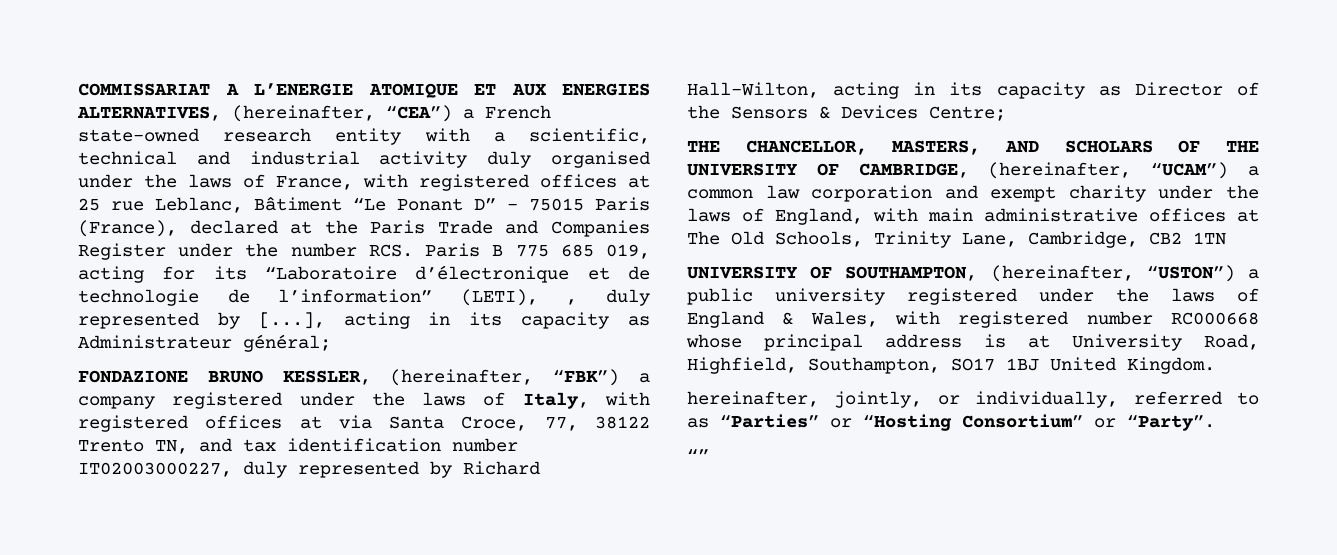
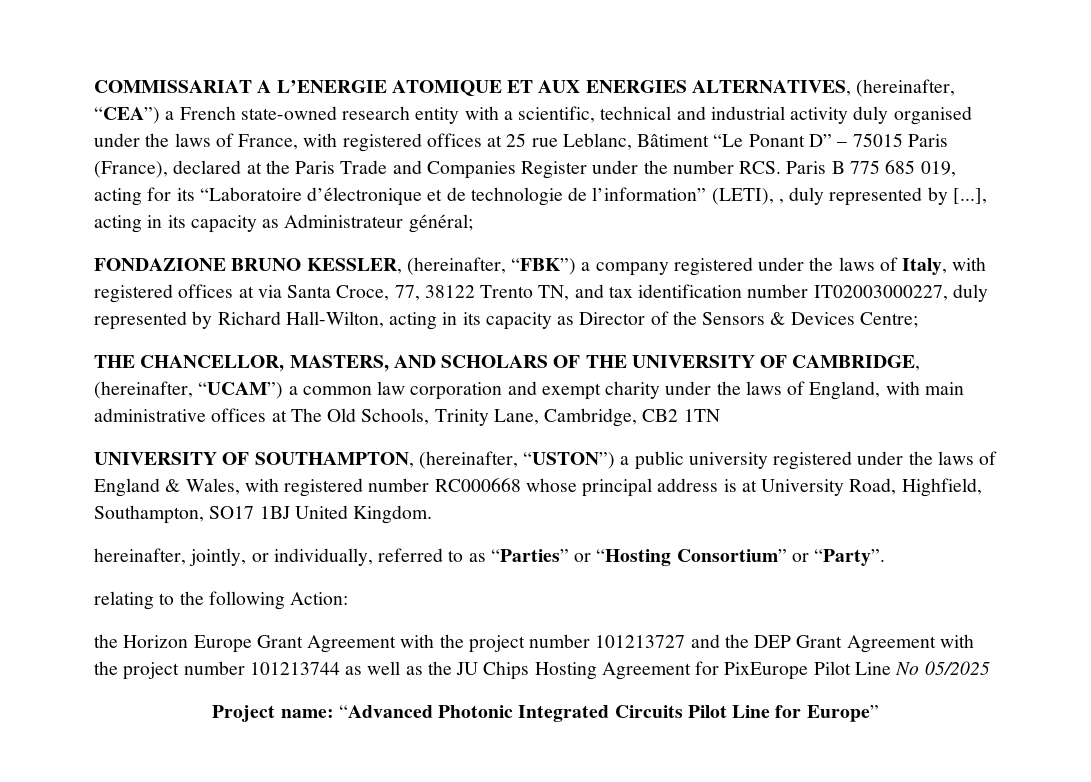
[687,448,709,461] “” -> [94,591,349,610] [94,634,974,653] [94,661,990,680] [212,705,879,722] relating to the following Action: // the Horizon Europe Grant Agreement with the project number 101213727 and the DEP Grant Agreement with the project number 101213744 as well as the JU Chips Hosting Agreement for PixEurope Pilot Line No 05/2025 // Project name: “Advanced Photonic Integrated Circuits Pilot Line for Europe”

